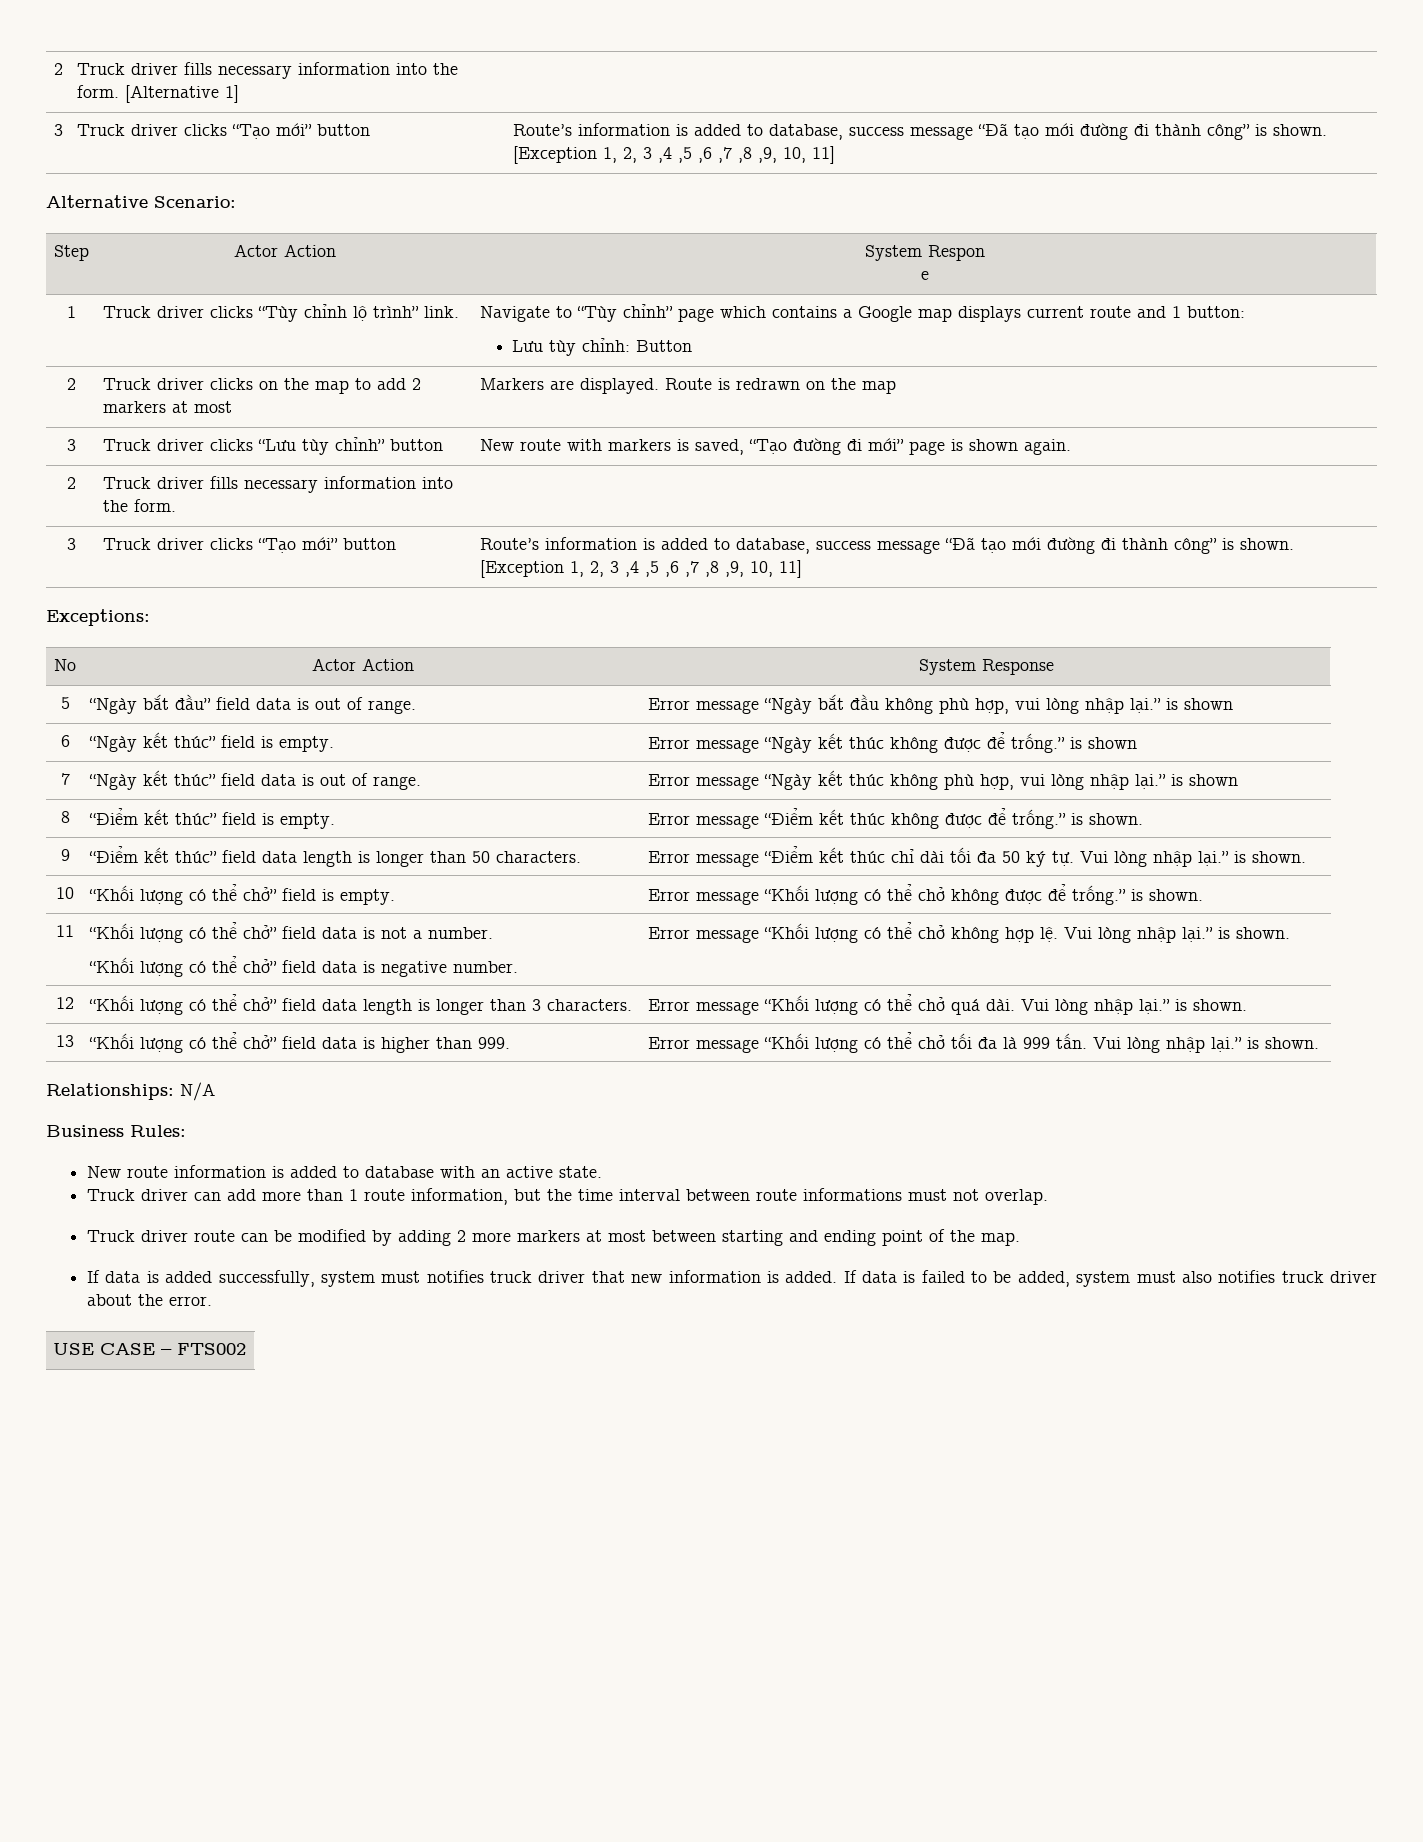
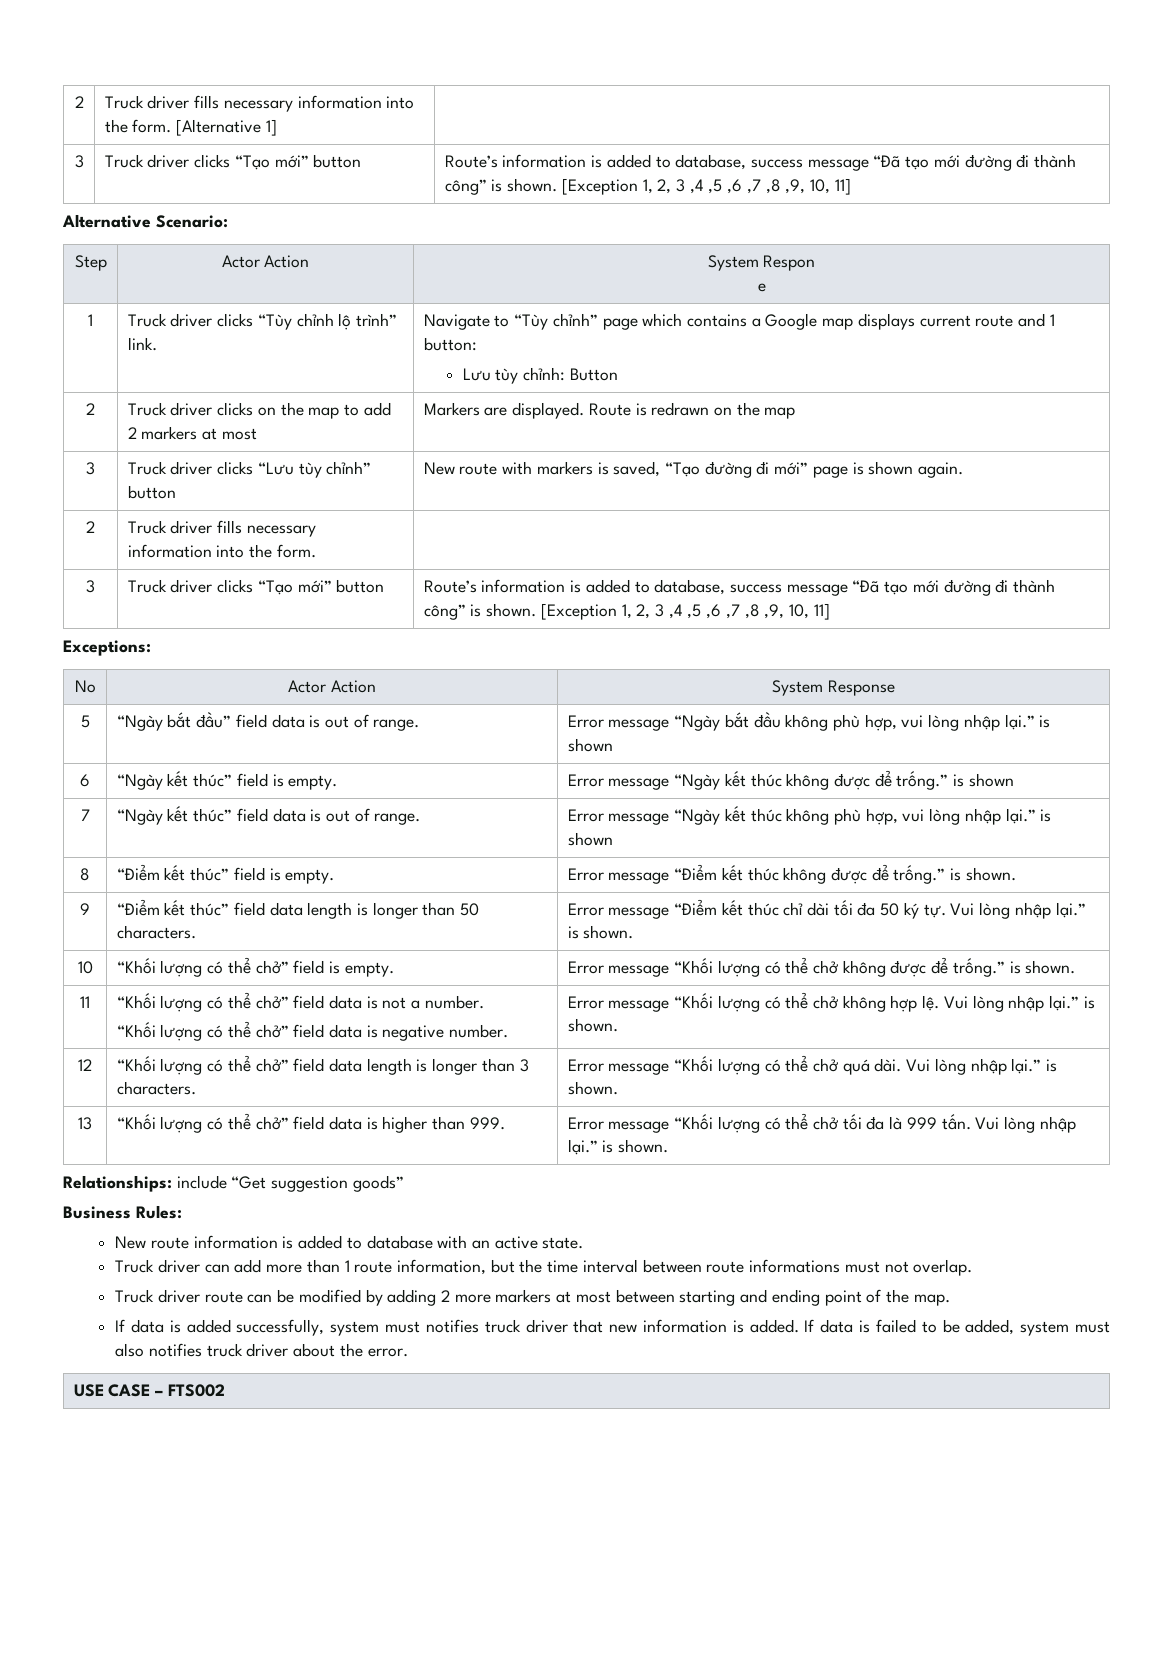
[180,1082,215,1101] N/A -> [176,1175,404,1192] include “Get suggestion goods”

